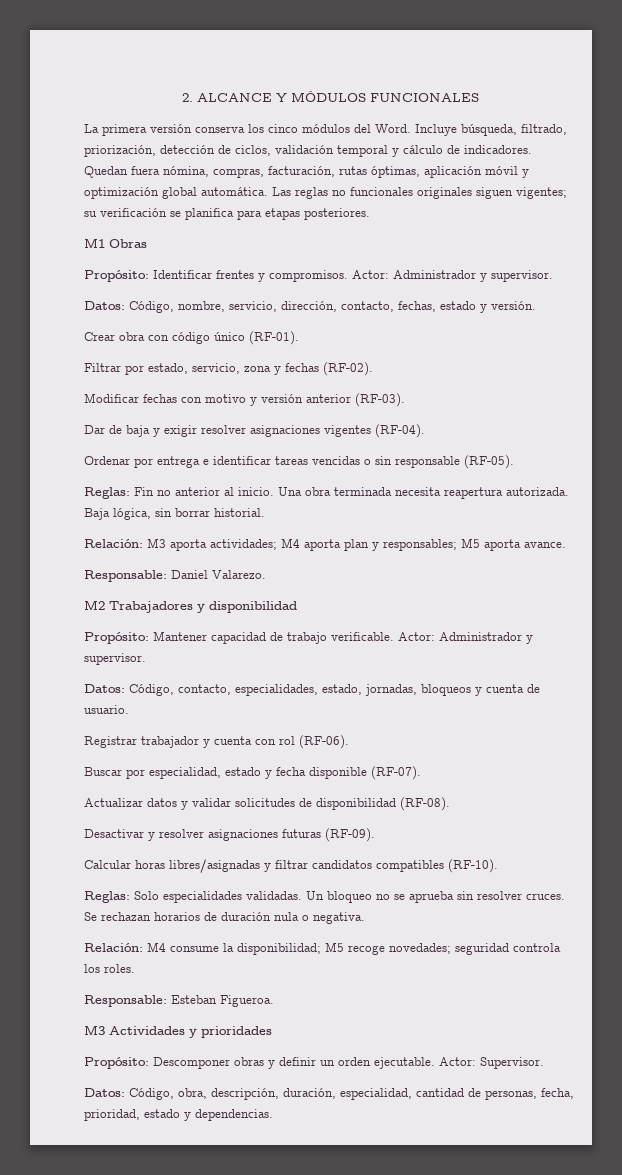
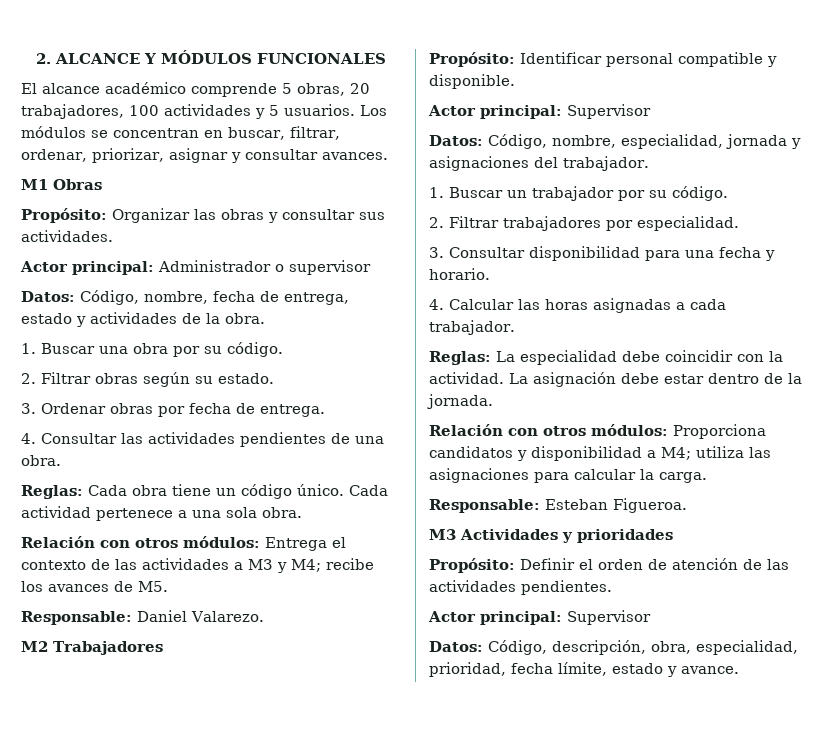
[84,124,567,136] [84,145,532,157] [84,166,529,178] [84,187,567,199] [84,208,370,220] [84,238,147,248] [84,270,553,282] [84,301,536,313] [84,331,299,345] [84,362,373,376] [84,393,405,407] [84,424,425,438] [84,455,514,469] [84,487,569,499] [84,508,265,520] [84,538,566,551] La primera versión conserva los cinco módulos del Word. Incluye búsqueda, filtrado, priorización, detección de ciclos, validación temporal y cálculo de indicadores. Quedan fuera nómina, compras, facturación, rutas óptimas, aplicación móvil y optimización global automática. Las reglas no funcionales originales siguen vigentes; su verificación se planifica para etapas posteriores. // M1 Obras // Propósito: Identificar frentes y compromisos. Actor: Administrador y supervisor. // Datos: Código, nombre, servicio, dirección, contacto, fechas, estado y versión. // Crear obra con código único (RF-01). // Filtrar por estado, servicio, zona y fechas (RF-02). // Modificar fechas con motivo y versión anterior (RF-03). // Dar de baja y exigir resolver asignaciones vigentes (RF-04). // Ordenar por entrega e identificar tareas vencidas o sin responsable (RF-05). // Reglas: Fin no anterior al inicio. Una obra terminada necesita reapertura autorizada. Baja lógica, sin borrar historial. // Relación: M3 aporta actividades; M4 aporta plan y responsables; M5 aporta avance. -> [21,82,370,97] [21,104,387,119] [21,126,340,140] [21,148,388,163] [21,179,102,190] [21,208,385,223] [21,230,113,242] [20,260,371,275] [21,290,349,305] [21,312,265,327] [21,342,283,357] [21,372,274,387] [21,403,325,417] [21,432,384,447] [21,455,61,466] [21,484,388,499] [21,506,302,521] [21,536,346,551] [21,558,374,573] [21,581,168,592] El alcance académico comprende 5 obras, 20 trabajadores, 100 actividades y 5 usuarios. Los módulos se concentran en buscar, filtrar, ordenar, priorizar, asignar y consultar avances. // M1 Obras // Propósito: Organizar las obras y consultar sus actividades. // Actor principal: Administrador o supervisor // Datos: Código, nombre, fecha de entrega, estado y actividades de la obra. // 1. Buscar una obra por su código. // 2. Filtrar obras según su estado. // 3. Ordenar obras por fecha de entrega. // 4. Consultar las actividades pendientes de una obra. // Reglas: Cada obra tiene un código único. Cada actividad pertenece a una sola obra. // Relación con otros módulos: Entrega el contexto de las actividades a M3 y M4; recibe los avances de M5.
[197,601,297,613] [84,631,533,644] [84,653,146,665] [84,684,540,696] [84,705,129,714] [84,735,349,749] [84,766,421,780] [84,797,450,811] [84,828,375,842] [84,859,498,873] [84,891,565,903] [84,912,365,924] [84,942,561,955] [84,964,135,973] y disponibilidad // Propósito: Mantener capacidad de trabajo verificable. Actor: Administrador y supervisor. // Datos: Código, contacto, especialidades, estado, jornadas, bloqueos y cuenta de usuario. // Registrar trabajador y cuenta con rol (RF-06). // Buscar por especialidad, estado y fecha disponible (RF-07). // Actualizar datos y validar solicitudes de disponibilidad (RF-08). // Desactivar y resolver asignaciones futuras (RF-09). // Calcular horas libres/asignadas y filtrar candidatos compatibles (RF-10). // Reglas: Solo especialidades validadas. Un bloqueo no se aprueba sin resolver cruces. Se rechazan horarios de duración nula o negativa. // Relación: M4 consume la disponibilidad; M5 recoge novedades; seguridad controla los roles. -> [429,52,777,67] [429,74,515,89] [428,104,651,119] [429,134,801,149] [429,156,649,171] [429,186,728,201] [429,216,739,231] [429,246,775,261] [429,268,490,280] [429,298,726,313] [429,320,515,335] [429,350,783,365] [429,372,802,387] [427,394,493,409] [429,424,766,439] [429,446,771,461] [429,468,707,483] // Propósito: Identificar personal compatible y disponible. // Actor principal: Supervisor // Datos: Código, nombre, especialidad, jornada y asignaciones del trabajador. // 1. Buscar un trabajador por su código. // 2. Filtrar trabajadores por especialidad. // 3. Consultar disponibilidad para una fecha y horario. // 4. Calcular las horas asignadas a cada trabajador. // Reglas: La especialidad debe coincidir con la actividad. La asignación debe estar dentro de la jornada. // Relación con otros módulos: Proporciona candidatos y disponibilidad a M4; utiliza las asignaciones para calcular la carga.
[153,1057,544,1069] [84,1088,574,1100] [84,1109,273,1121] Descomponer obras y definir un orden ejecutable. Actor: Supervisor. // Datos: Código, obra, descripción, duración, especialidad, cantidad de personas, fecha, prioridad, estado y dependencias. -> [520,558,789,570] [429,580,612,595] [428,610,651,625] [429,640,798,655] [429,662,739,677] Definir el orden de atención de las actividades pendientes. // Actor principal: Supervisor // Datos: Código, descripción, obra, especialidad, prioridad, fecha límite, estado y avance.

